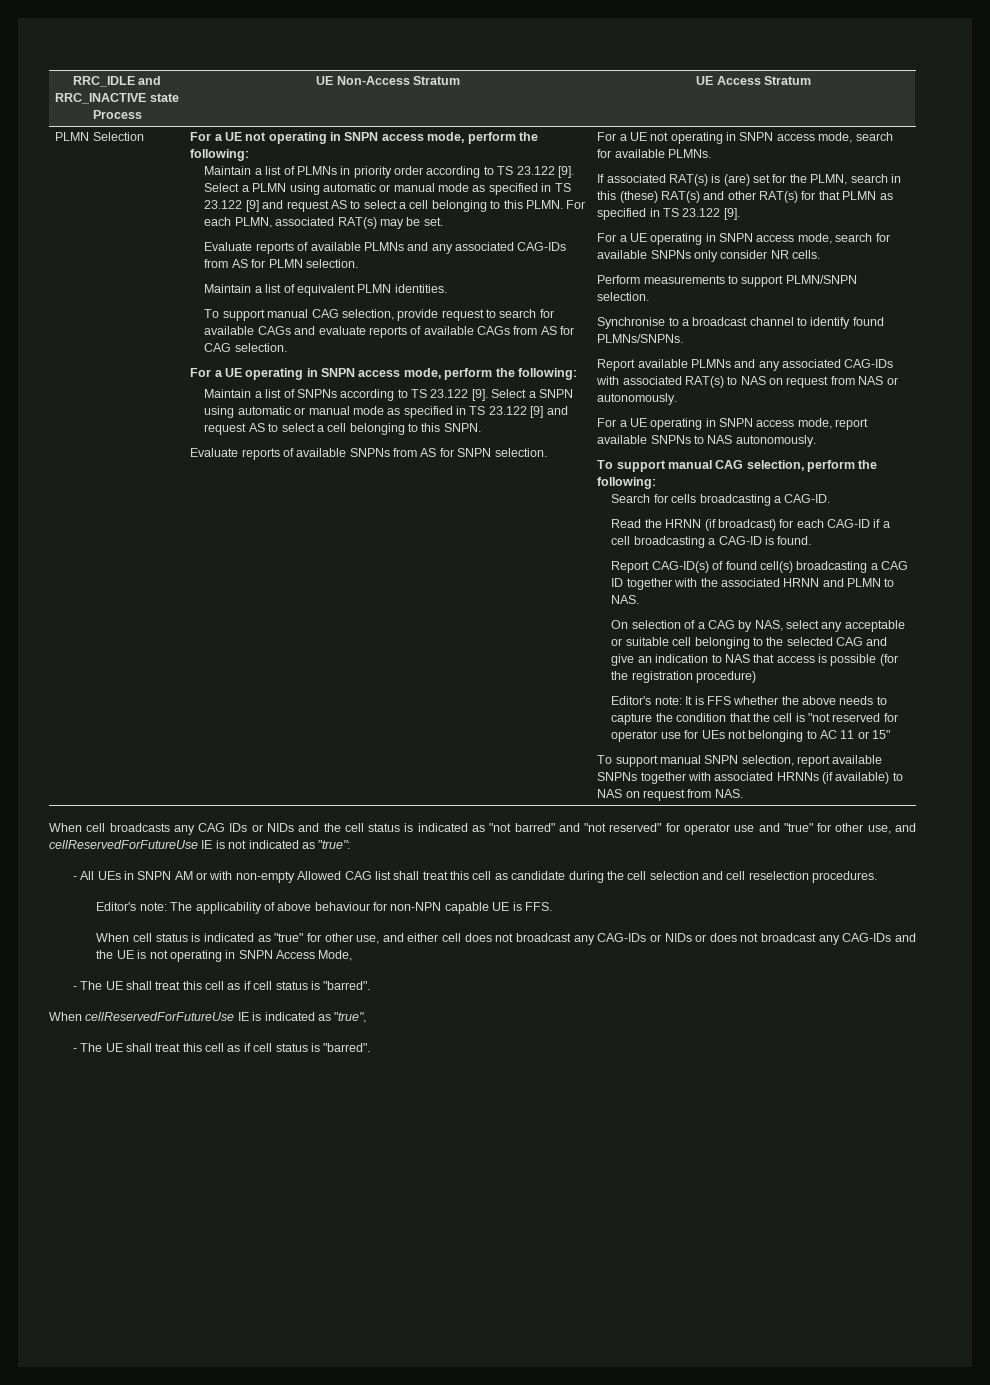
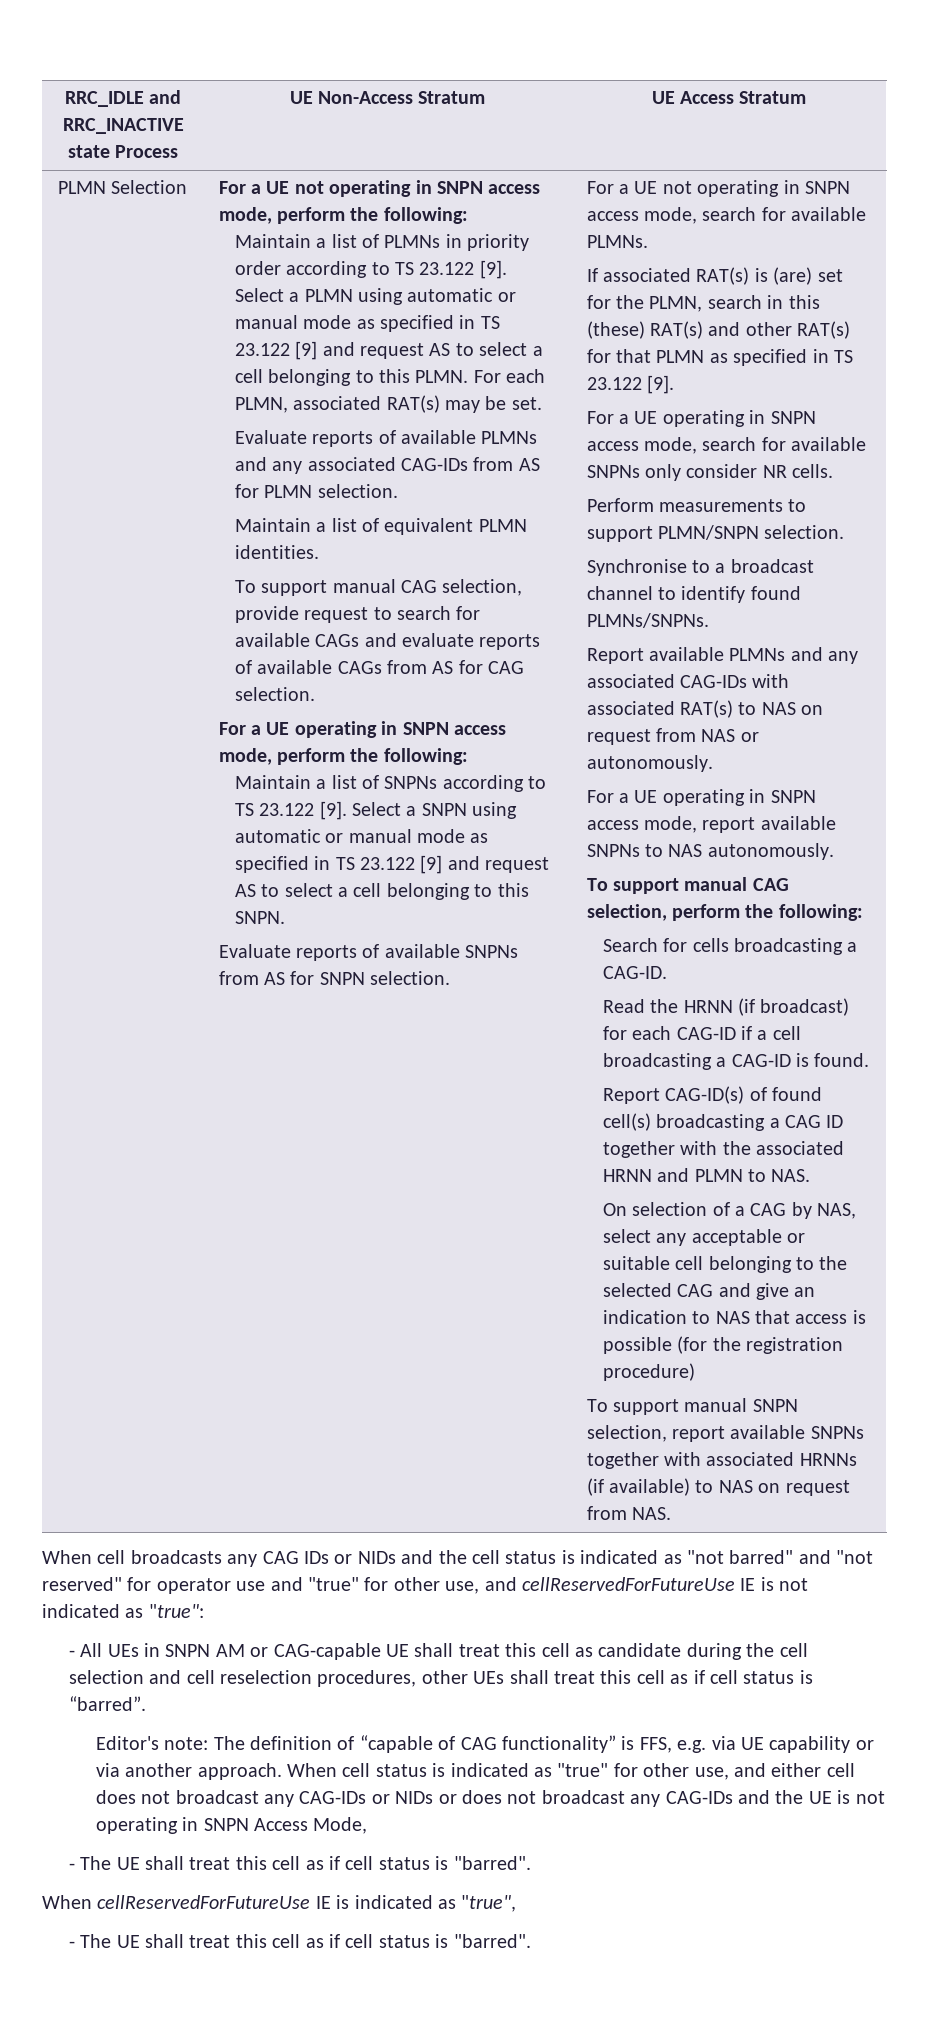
[611,696,887,705] [611,713,898,725] [611,730,891,742] // Editor's note: It is FFS whether the above needs to capture the condition that the cell is "not reserved for operator use for UEs not belonging to AC 11 or 15" -> (695, 1372) none
[209,871,391,883] with non-empty Allowed CAG list -> [273,1643,410,1660] CAG-capable UE
[812,871,878,883] [96,902,552,914] procedures. // Editor's note: The applicability of above behaviour for non-NPN capable UE is FFS. // -> [317,1670,813,1687] [68,1696,146,1711] [95,1735,874,1753] [95,1763,282,1780] procedures, other UEs shall treat this cell as if cell status is “barred”. // Editor's note: The definition of “capable of CAG functionality” is FFS, e.g. via UE capability or via another approach.

